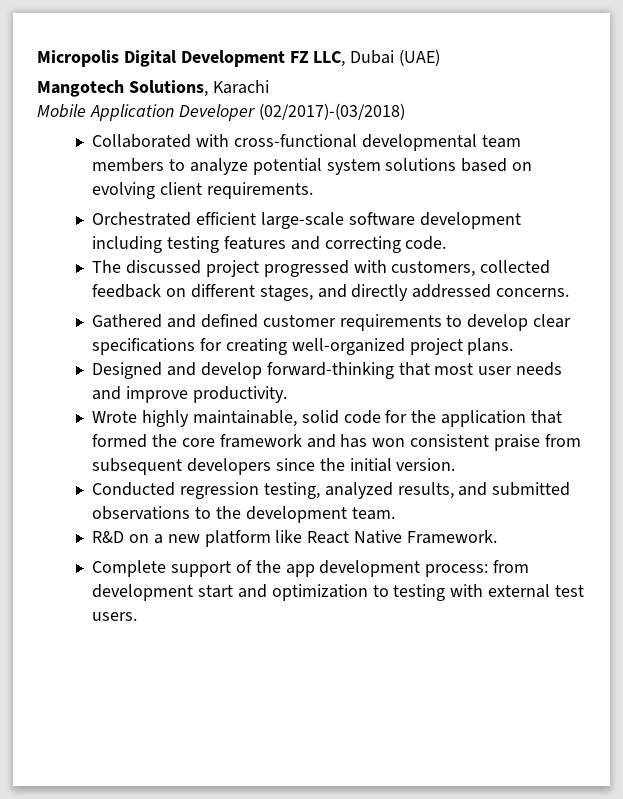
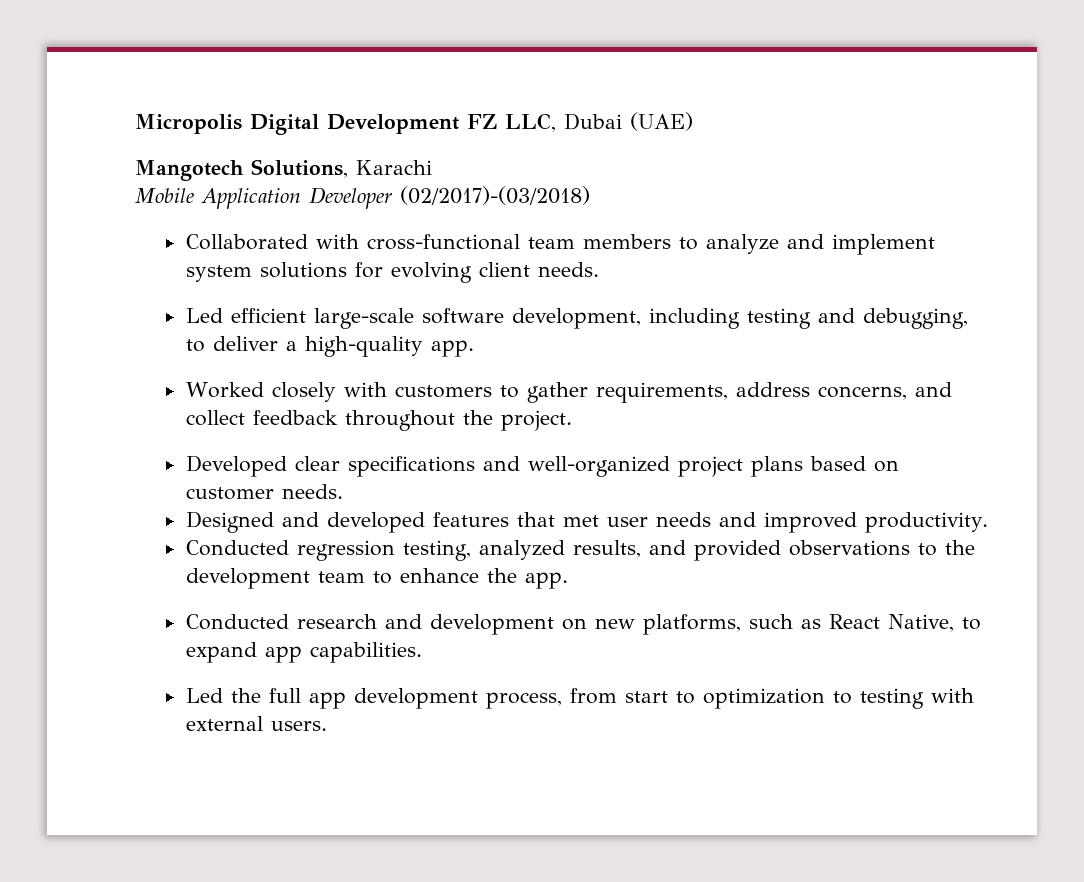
[361,134,477,151] developmental -> (520, 242) none
[252,158,533,175] [92,182,313,199] [92,212,192,226] potential system solutions based on evolving client requirements. // Orchestrated -> [786,234,935,255] [185,262,599,283] [185,308,223,323] and implement system solutions for evolving client needs. // Led
[419,212,521,229] development -> [511,308,641,329] development,
[223,236,447,253] [92,260,551,277] [92,284,570,301] [92,314,572,331] [92,338,514,355] [92,362,474,379] features and correcting code. // The discussed project progressed with customers, collected feedback on different stages, and directly addressed concerns. // Gathered and defined customer requirements to develop clear specifications for creating well-organized project plans. // Designed and develop forward-thinking that most -> [817,308,968,329] [185,336,474,357] [185,382,952,403] [185,410,572,431] [185,455,899,477] [185,484,343,500] [185,511,599,533] and debugging, to deliver a high-quality app. // Worked closely with customers to gather requirements, address concerns, and collect feedback throughout the project. // Developed clear specifications and well-organized project plans based on customer needs. // Designed and developed features that met
[126,386,189,403] improve -> [763,512,857,533] improved
[92,410,563,427] [92,434,581,451] [92,458,456,475] // Wrote highly maintainable, solid code for the application that formed the core framework and has won consistent praise from subsequent developers since the initial version. -> (989, 522) none
[492,482,571,496] submitted -> [693,540,781,561] provided
[351,507,395,520] [92,530,498,547] [92,560,530,577] [92,584,267,601] team. // R&D on a new platform like React Native Framework. // Complete support of the app development process: from development start and -> [317,568,568,589] [185,614,981,635] [185,642,422,663] [185,688,695,709] team to enhance the app. // Conducted research and development on new platforms, such as React Native, to expand app capabilities. // Led the full app development process, from start to
[555,585,585,597] test -> (263, 723) none

